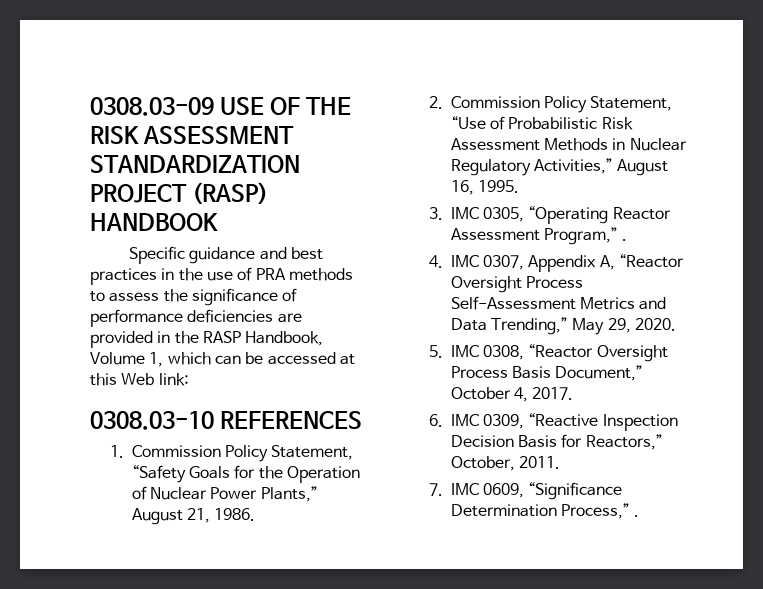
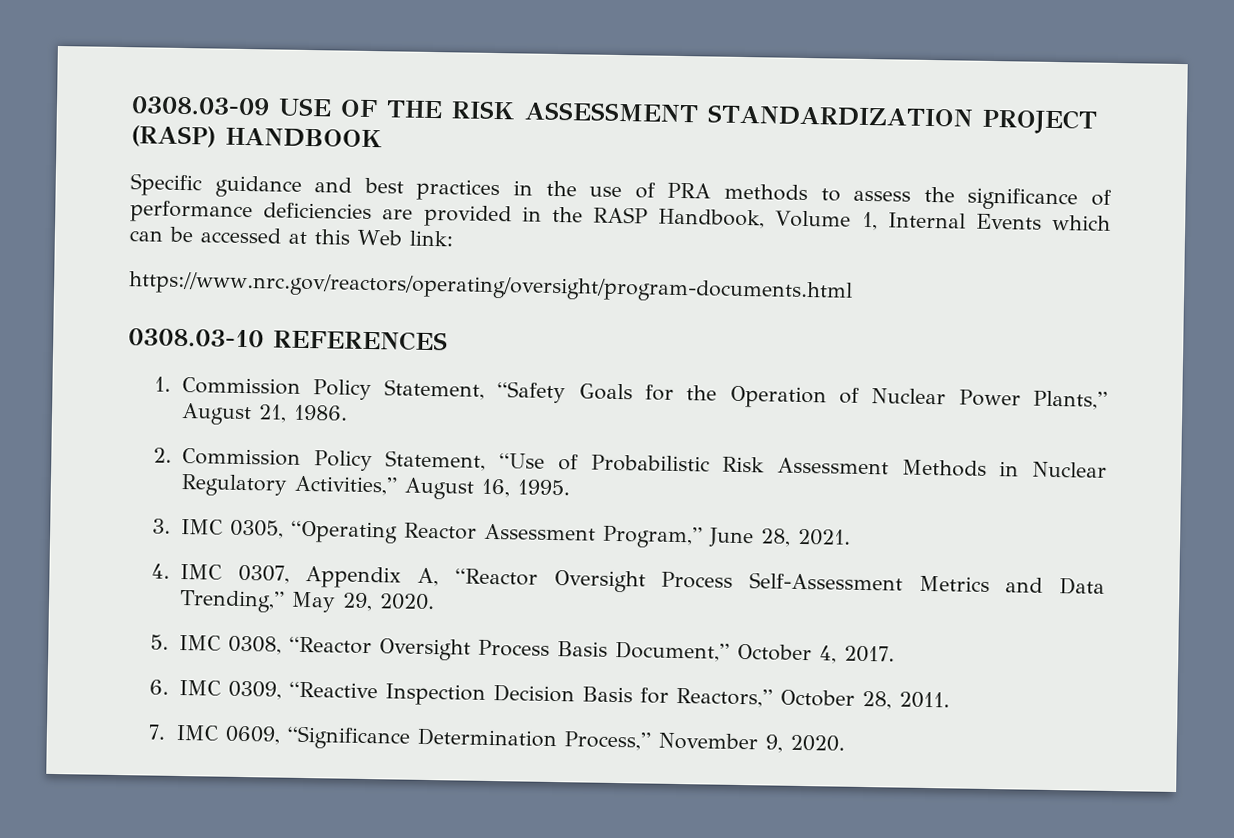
(164, 359) none -> [887,212,1042,230] Internal Events
(189, 379) none -> [128,271,853,304] // https://www.nrc.gov/reactors/operating/oversight/program-documents.html
[622,239,628,241] . -> [708,527,852,548] June 28, 2021.
[450,456,515,471] October, -> [780,689,893,710] October 28,
[634,515,640,517] . -> [657,732,845,753] November 9, 2020.

